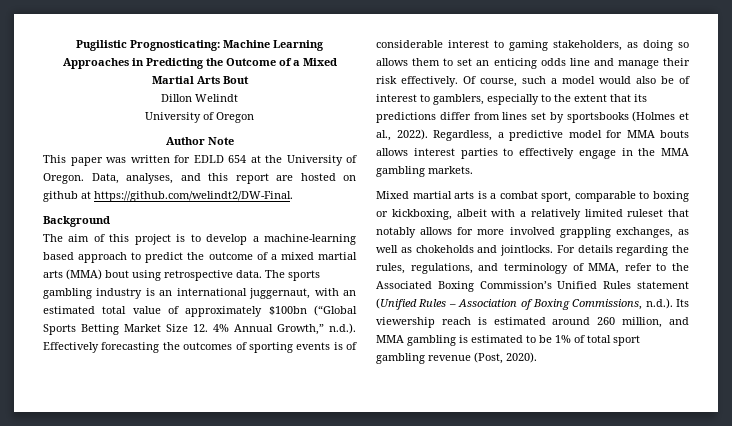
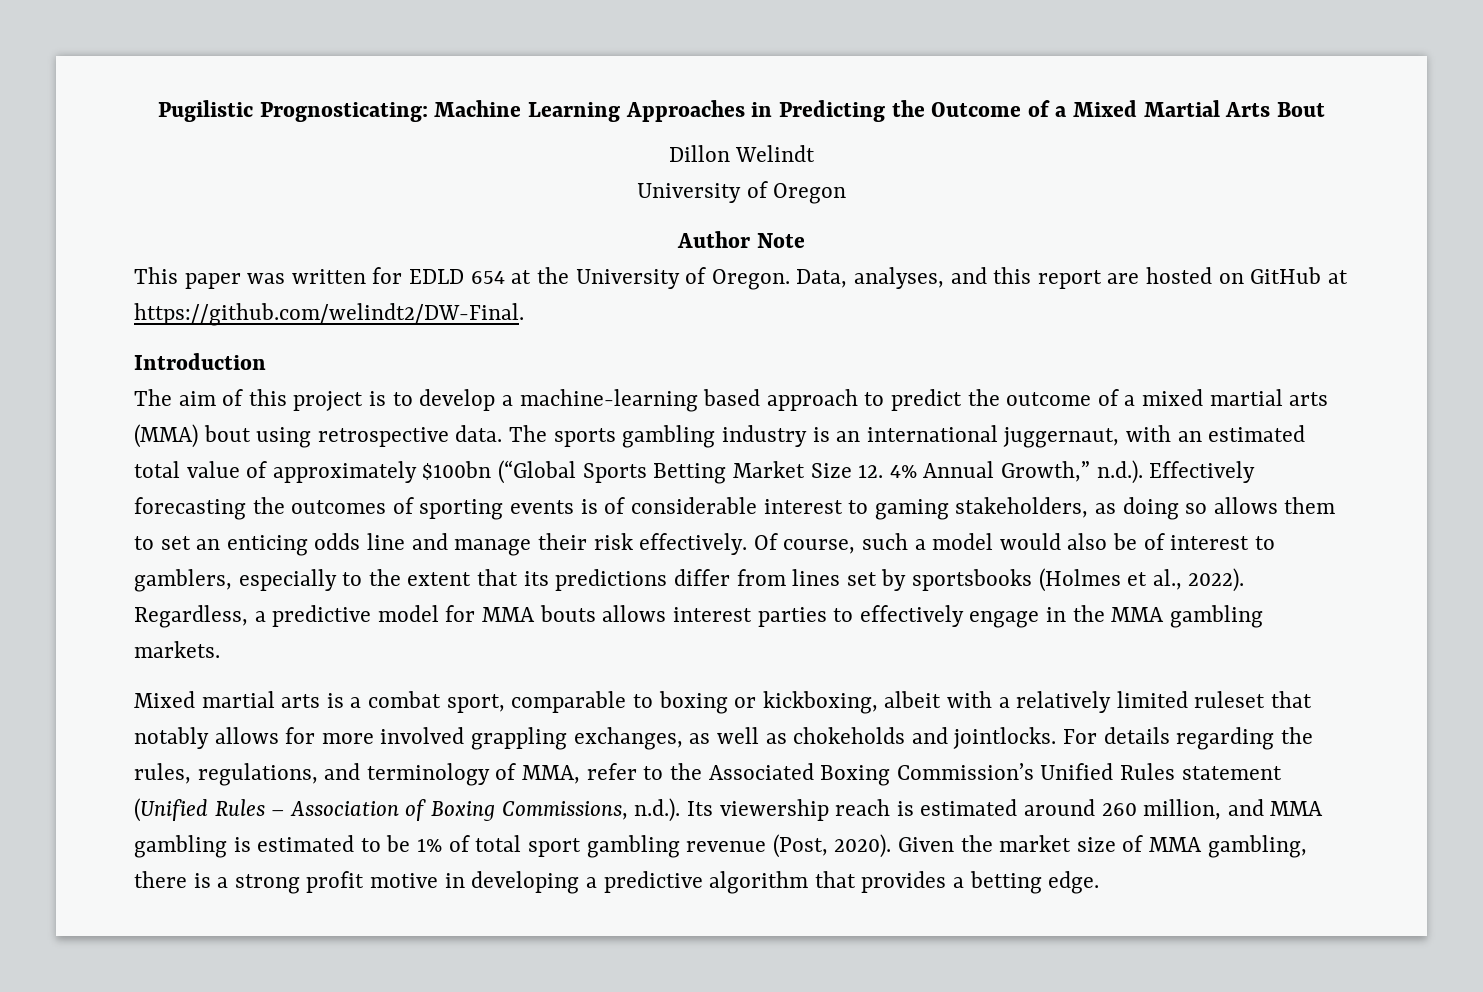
[43,191,78,202] github -> [1250,267,1322,284] GitHub
[43,216,110,227] Background -> [134,353,266,370] Introduction
(537, 357) none -> [897,835,1307,858] [134,871,1100,894] Given the market size of MMA gambling, there is a strong profit motive in developing a predictive algorithm that provides a betting edge.

